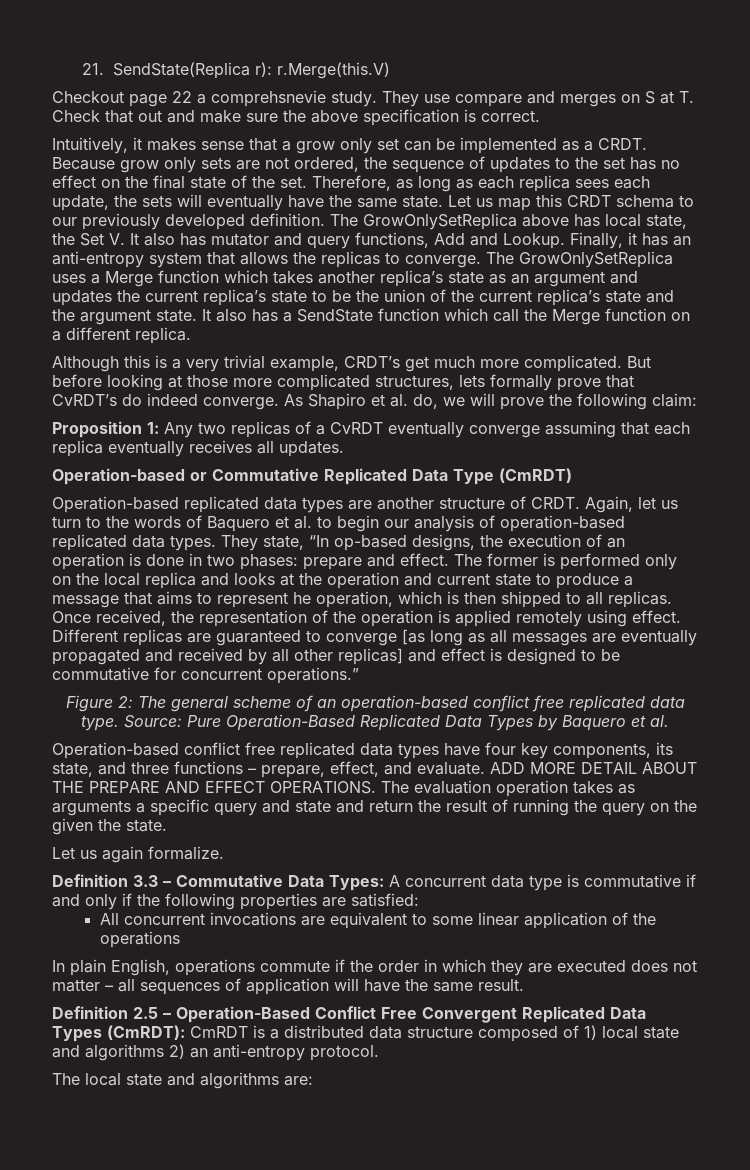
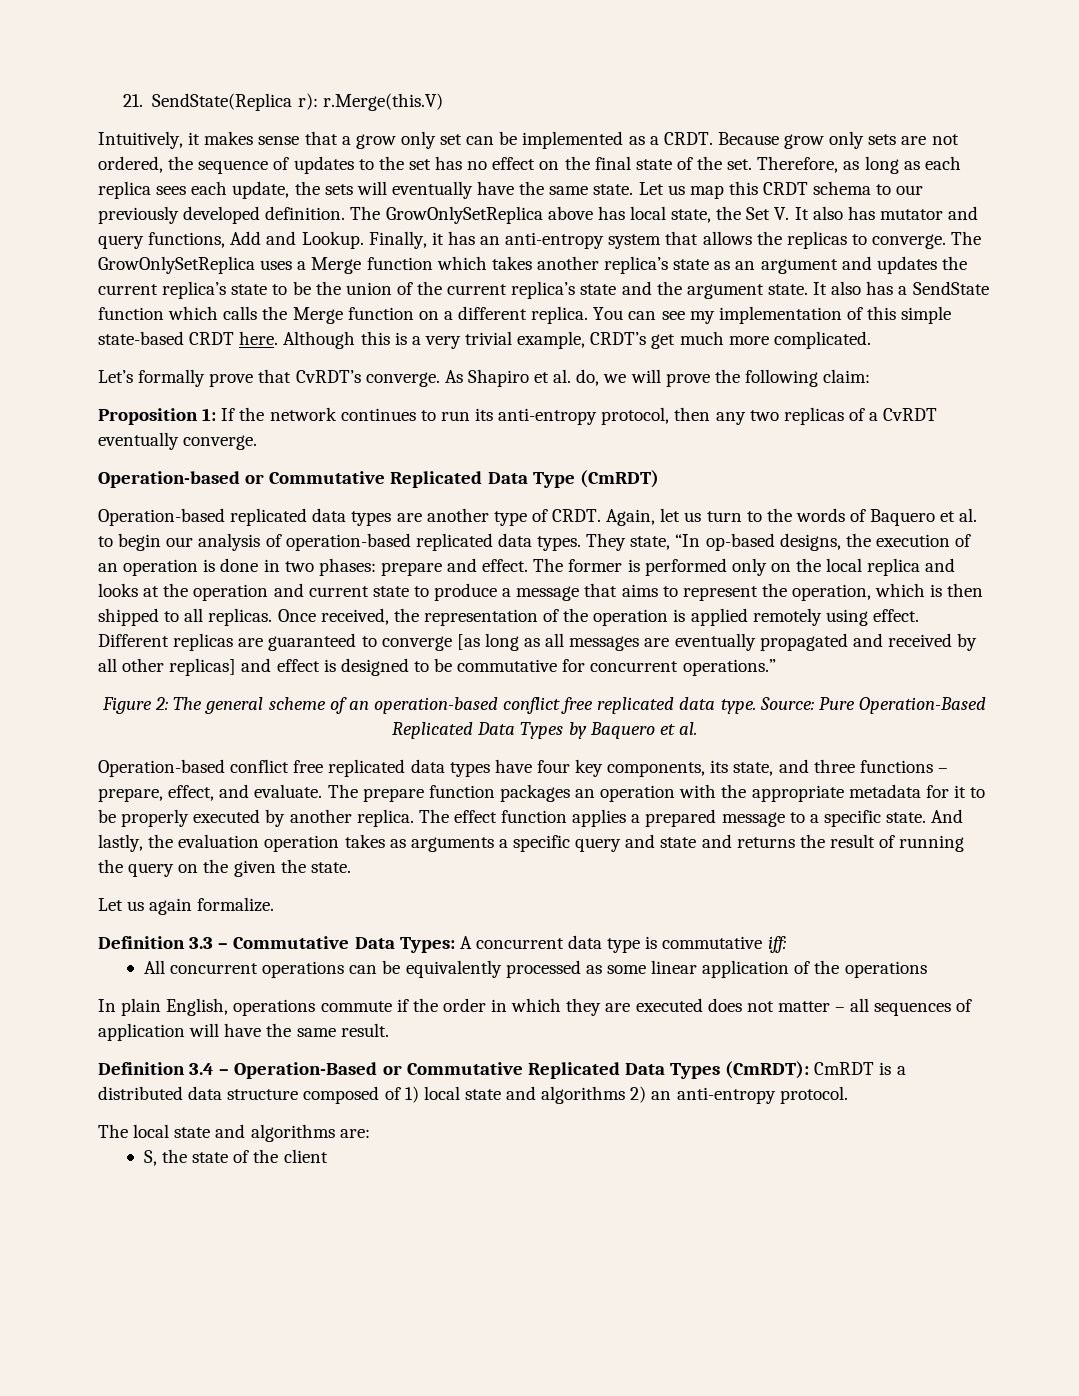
[52,90,694,107] [52,109,540,126] // Checkout page 22 a comprehsnevie study. They use compare and merges on S at T. Check that out and make sure the above specification is correct. -> (443, 102) none
[493,309,519,322] call -> [223,306,258,320] calls
(191, 335) // -> [593,306,952,324] [98,331,279,345] You can see my implementation of this simple state-based CRDT here.
[627,356,651,368] [52,374,485,391] But before looking at those more complicated structures, lets -> [98,370,133,383] // Let’s
[122,393,198,406] do indeed -> (361, 376) none
[164,422,193,438] Any -> [221,407,746,425] If the network continues to run its anti-entropy protocol, then any
[469,421,690,438] [52,440,344,457] converge assuming that each replica eventually receives all updates. -> [183,435,258,450] converge.
[439,497,505,509] structure -> [493,511,527,526] type
[293,592,311,604] he -> [761,583,787,597] the
[490,762,697,774] [52,781,409,794] ADD MORE DETAIL ABOUT THE PREPARE AND EFFECT OPERATIONS. The -> [327,784,986,802] [98,809,964,827] [98,834,174,852] The prepare function packages an operation with the appropriate metadata for it to be properly executed by another replica. The effect function applies a prepared message to a specific state. And lastly, the
[369,800,413,812] return -> [736,837,795,848] returns
[686,874,696,887] [52,893,419,910] [99,912,427,929] if and only if the following properties are satisfied: // All concurrent invocations are equivalent to -> [767,936,786,953] [143,960,602,978] iff: // All concurrent operations can be equivalently processed as
[133,1007,158,1019] 2.5 -> [189,1063,215,1075] 3.4
[315,1006,517,1023] Conflict Free Convergent -> [382,1062,523,1075] or Commutative
(313, 1081) none -> [143,1149,328,1166] // S, the state of the client

